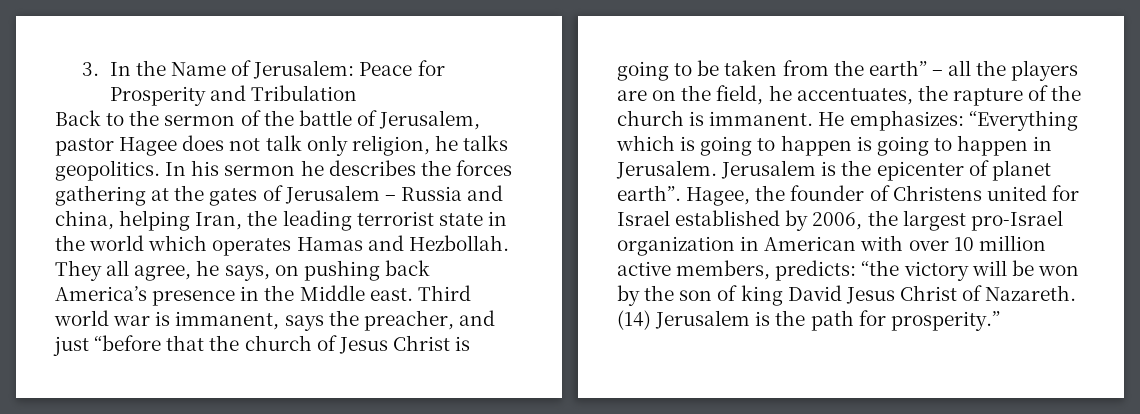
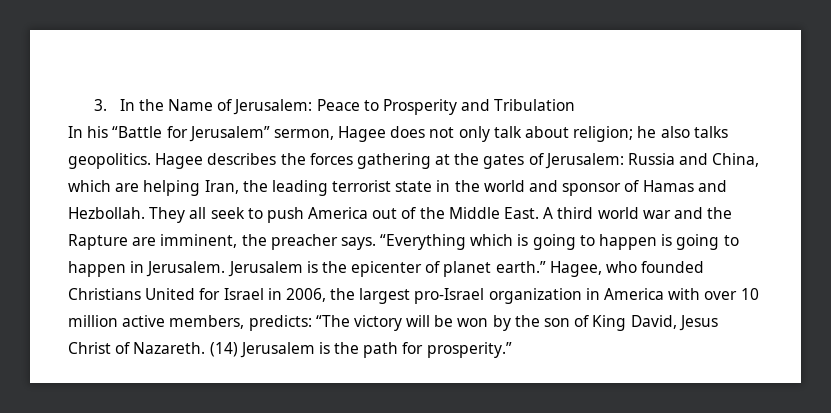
[417,60,445,76] for -> [363,100,379,111] to
[55,110,481,130] [55,135,509,156] [55,160,324,181] Back to the sermon of the battle of Jerusalem, pastor Hagee does not talk only religion, he talks geopolitics. In his sermon he -> [68,126,728,142] [68,153,204,169] In his “Battle for Jerusalem” sermon, Hagee does not only talk about religion; he also talks geopolitics. Hagee
[284,185,504,204] [55,210,114,230] Jerusalem – Russia and china, -> [544,153,760,169] [68,180,140,192] Jerusalem: Russia and China, which are
[148,235,292,256] which operates -> [529,180,640,196] and sponsor of
[134,260,430,281] [55,285,471,306] [54,310,495,331] [53,335,471,356] [617,60,1079,81] [617,85,1082,106] [617,110,964,131] agree, he says, on pushing back America’s presence in the Middle east. Third world war is immanent, says the preacher, and just “before that the church of Jesus Christ is going to be taken from the earth” – all the players are on the field, he accentuates, the rapture of the church is immanent. He emphasizes: -> [210,207,733,223] [68,234,376,250] seek to push America out of the Middle East. A third world war and the Rapture are imminent, the preacher says.
[617,185,1079,206] [617,210,809,231] earth”. Hagee, the founder of Christens united for Israel established by -> [495,261,705,277] [68,288,282,300] earth.” Hagee, who founded Christians United for Israel in
[764,236,857,251] American -> [604,288,665,300] America
[861,260,900,276] “the -> [315,315,350,327] “The
[740,285,842,306] king David -> [592,315,677,331] King David,

